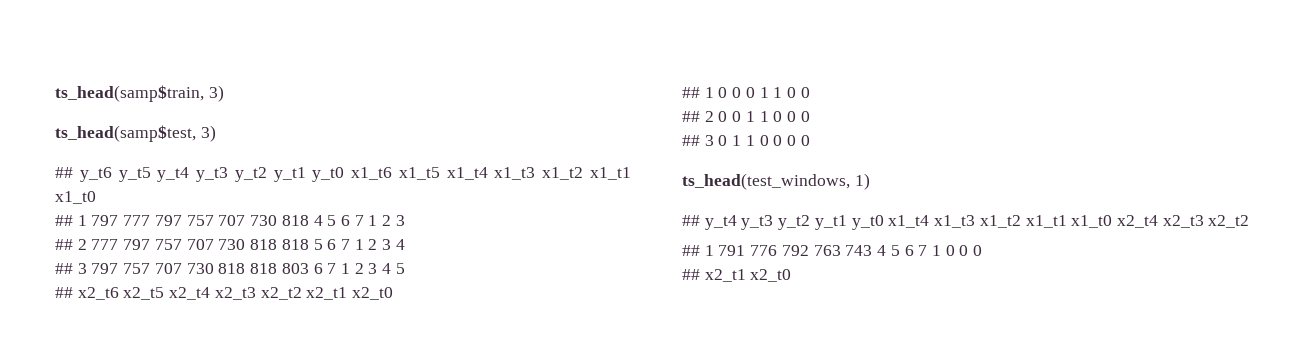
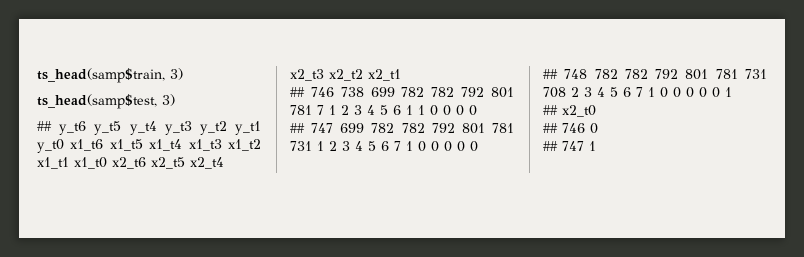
[55,215,405,226] [55,239,405,250] [55,263,323,274] // ## 1 797 777 797 757 707 730 818 4 5 6 7 1 2 3 // ## 2 777 797 757 707 730 818 818 5 6 7 1 2 3 4 // ## 3 797 757 707 730 818 818 803 6 -> [112,157,224,169] [290,69,401,81] [290,87,514,98] [290,105,312,115] x2_t6 x2_t5 x2_t4 x2_t3 x2_t2 x2_t1 // ## 746 738 699 782 782 792 801 781
[55,287,394,300] [682,87,810,98] [682,111,810,122] [682,135,728,146] // ## x2_t6 x2_t5 x2_t4 x2_t3 x2_t2 x2_t1 x2_t0 // ## 1 0 0 0 1 1 0 0 // ## 2 0 0 1 1 0 0 0 // ## 3 0 -> [393,105,401,115] 6
[682,173,870,190] [682,215,1250,230] [682,245,983,256] [682,269,792,282] // ts_head(test_windows, 1) // ## y_t4 y_t3 y_t2 y_t1 y_t0 x1_t4 x1_t3 x1_t2 x1_t1 x1_t0 x2_t4 x2_t3 x2_t2 // ## 1 791 776 792 763 743 4 5 6 7 1 0 0 0 // ## x2_t1 x2_t0 -> [290,123,514,134] [290,141,478,152] [543,69,767,80] [543,87,732,98] [543,105,596,117] [543,123,598,134] [543,141,596,151] // ## 747 699 782 782 792 801 781 731 1 2 3 4 5 6 7 1 0 0 0 0 0 // ## 748 782 782 792 801 781 731 708 2 3 4 5 6 7 1 0 0 0 0 0 1 // ## x2_t0 // ## 746 0 // ## 747 1

